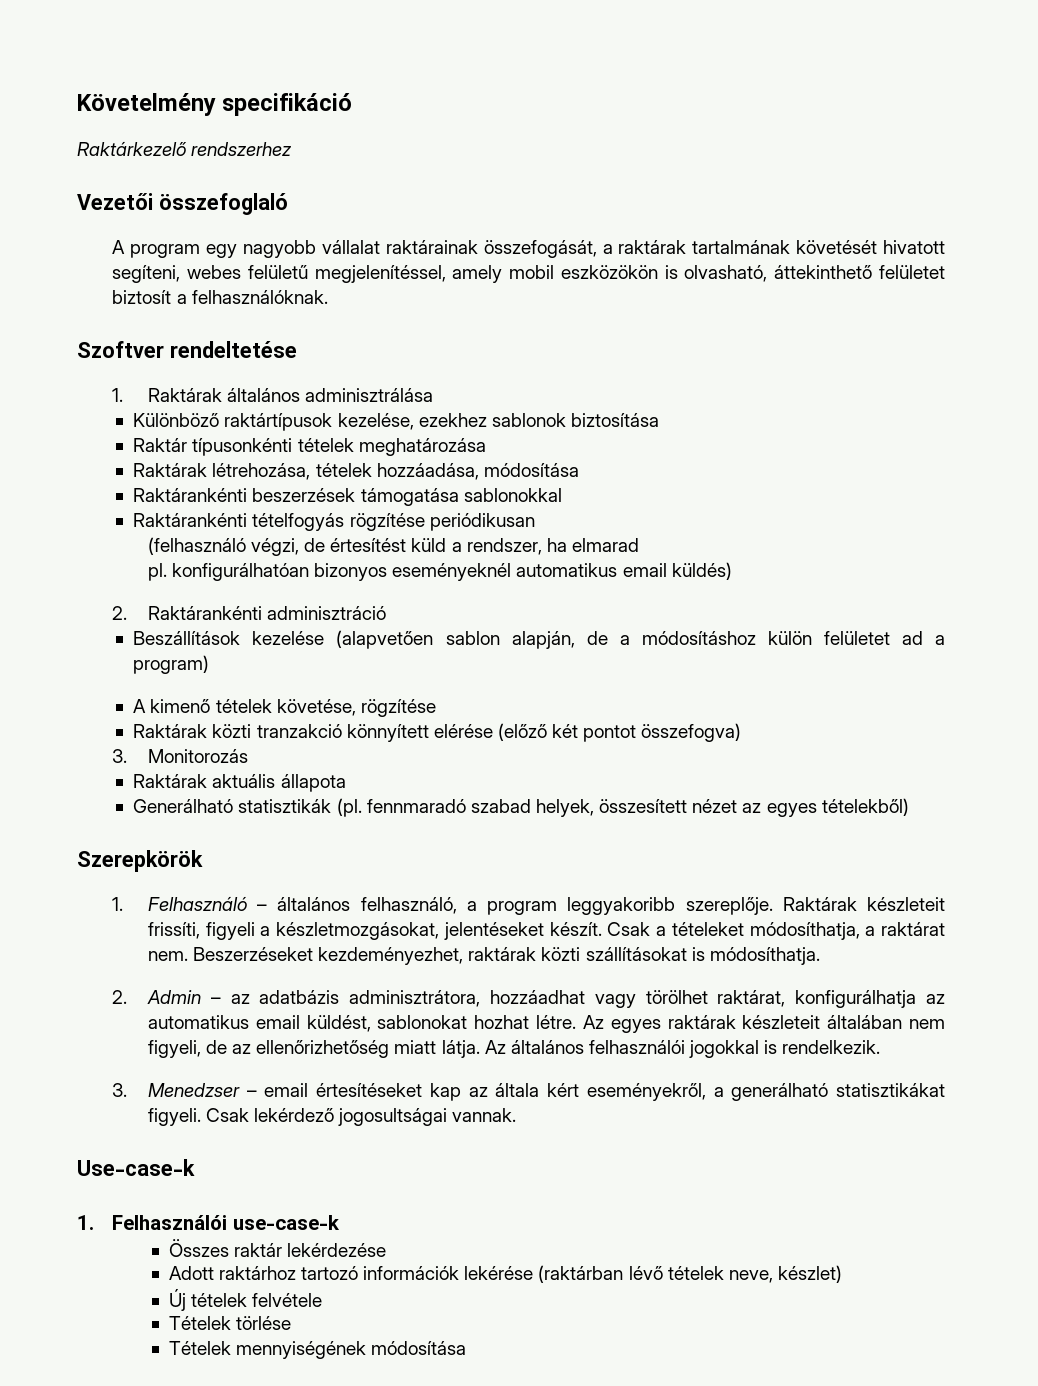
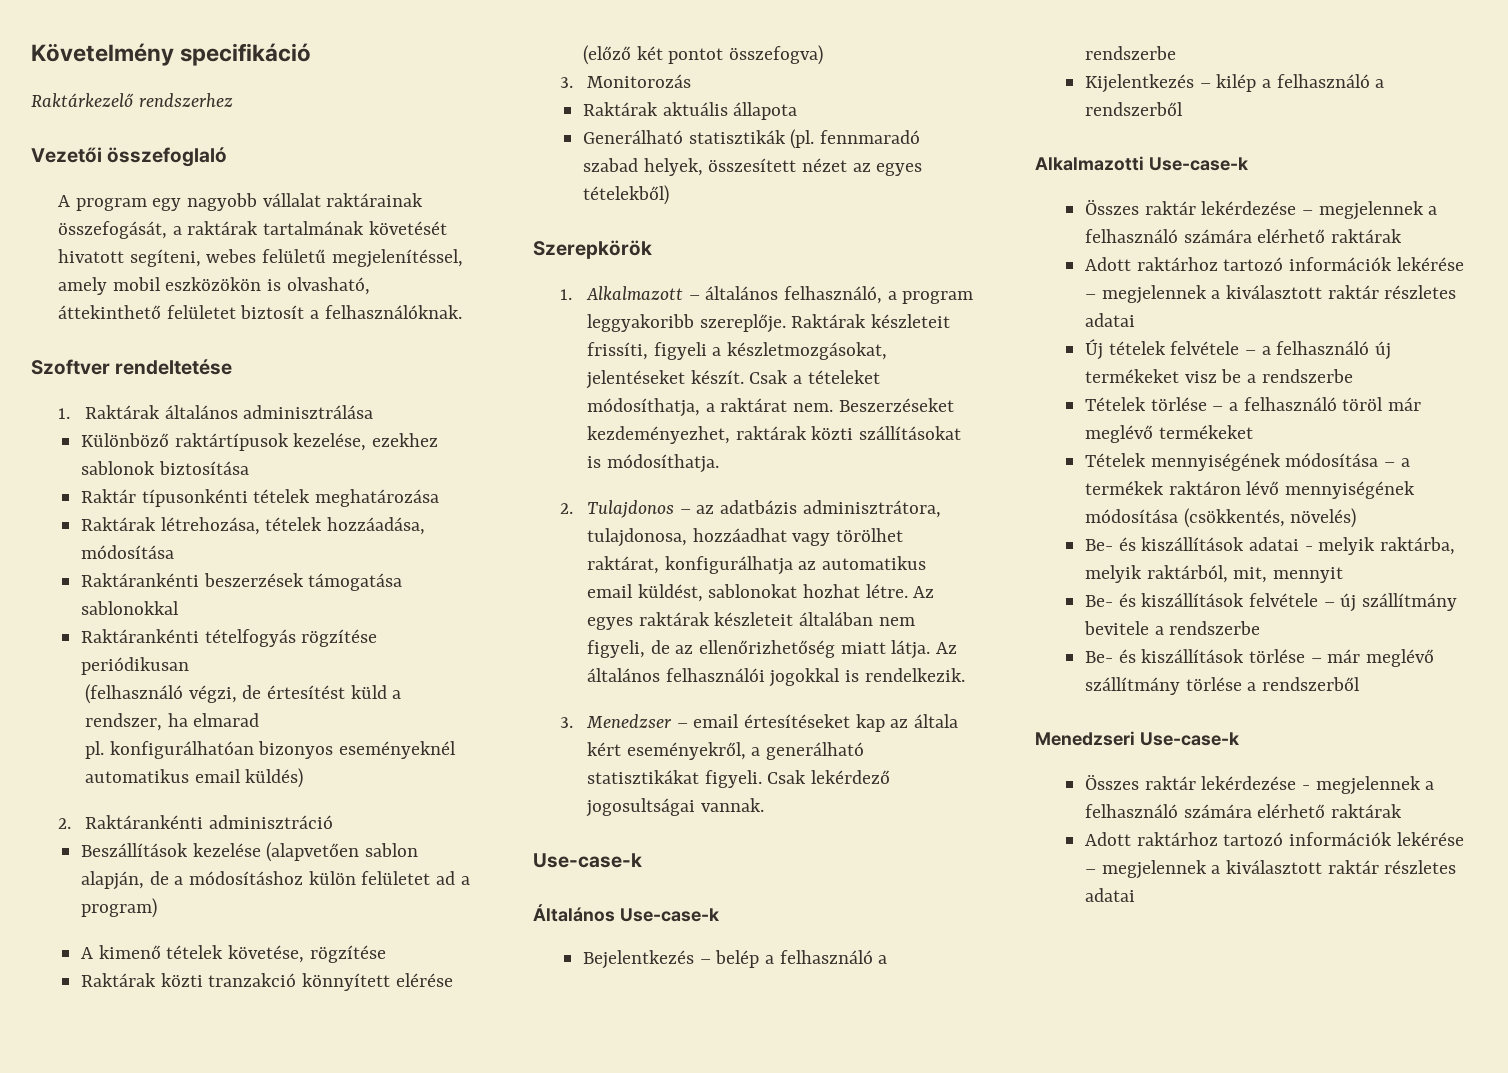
[147,896,247,911] Felhasználó -> [585,286,683,300] Alkalmazott
[146,990,201,1004] Admin -> [586,500,674,518] Tulajdonos
(481, 998) none -> [586,528,687,547] tulajdonosa,
[77,1215,340,1230] [168,1239,387,1257] [168,1265,842,1283] [168,1288,323,1311] [168,1316,291,1330] [168,1341,467,1359] 1. Felhasználói use-case-k // Összes raktár lekérdezése // Adott raktárhoz tartozó információk lekérése (raktárban lévő tételek neve, készlet) // Új tételek felvétele // Tételek törlése // Tételek mennyiségének módosítása -> [533,904,720,922] [583,950,888,969] [1085,46,1177,60] [1085,74,1385,93] [1085,102,1184,116] [1035,156,1249,171] [1085,199,1438,220] [1085,229,1403,243] [1085,257,1464,271] [1085,285,1457,304] [1085,313,1136,327] [1085,339,1392,360] [1085,369,1353,383] [1085,397,1422,411] [1085,425,1253,443] [1085,453,1410,471] [1085,481,1416,499] [1085,508,1357,528] [1085,537,1456,555] [1085,565,1344,583] [1085,593,1458,612] [1084,621,1261,635] [1085,649,1435,667] [1085,677,1361,695] [1035,731,1240,746] [1085,774,1435,795] [1085,804,1403,818] [1085,832,1464,846] [1085,860,1457,879] [1085,888,1136,902] Általános Use-case-k // Bejelentkezés – belép a felhasználó a rendszerbe // Kijelentkezés – kilép a felhasználó a rendszerből // Alkalmazotti Use-case-k // Összes raktár lekérdezése – megjelennek a felhasználó számára elérhető raktárak // Adott raktárhoz tartozó információk lekérése – megjelennek a kiválasztott raktár részletes adatai // Új tételek felvétele – a felhasználó új termékeket visz be a rendszerbe // Tételek törlése – a felhasználó töröl már meglévő termékeket // Tételek mennyiségének módosítása – a termékek raktáron lévő mennyiségének módosítása (csökkentés, növelés) // Be- és kiszállítások adatai - melyik raktárba, melyik raktárból, mit, mennyit // Be- és kiszállítások felvétele – új szállítmány bevitele a rendszerbe // Be- és kiszállítások törlése – már meglévő szállítmány törlése a rendszerből // Menedzseri Use-case-k // Összes raktár lekérdezése - megjelennek a felhasználó számára elérhető raktárak // Adott raktárhoz tartozó információk lekérése – megjelennek a kiválasztott raktár részletes adatai

